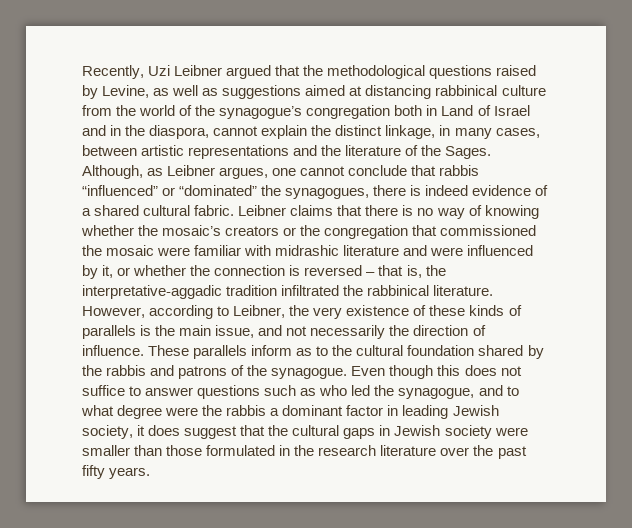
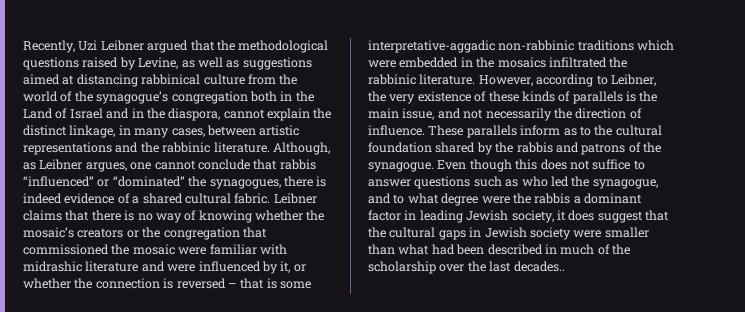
(438, 110) none -> [295,91,314,102] the
[345,145,492,159] literature of the Sages. -> [162,142,270,153] rabbinic literature.
[406,265,446,278] [82,285,278,299] is, the interpretative-aggadic tradition -> [266,278,311,289] [368,40,675,53] [368,57,546,68] is some interpretative-aggadic non-rabbinic traditions which were embedded in the mosaics
[367,285,430,296] rabbinical -> [368,74,416,85] rabbinic
[166,445,527,459] [82,465,151,479] those formulated in the research literature over the past fifty years. -> [398,244,630,255] [368,261,565,274] what had been described in much of the scholarship over the last decades..

